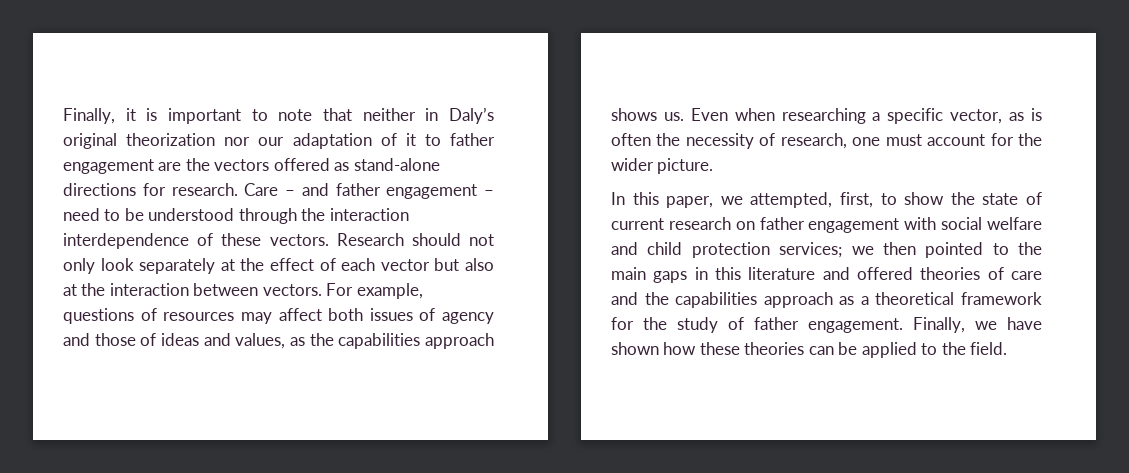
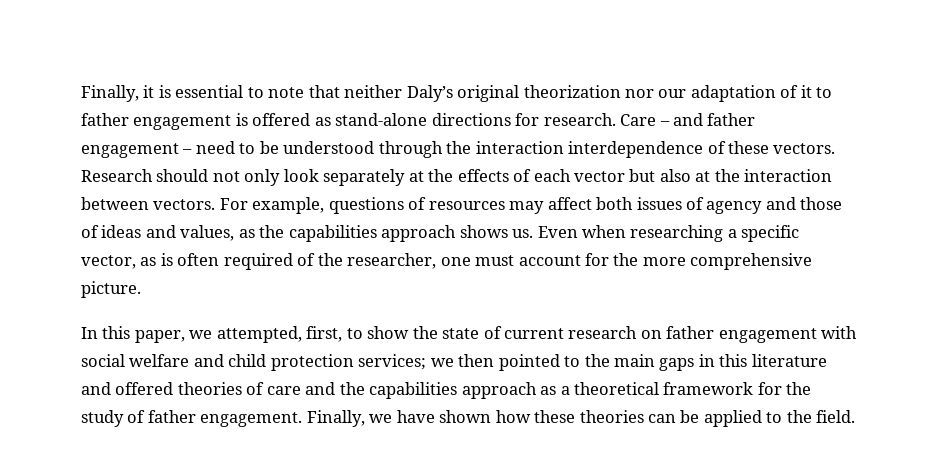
[168,108,241,124] important -> [175,85,244,98] essential
[425,108,439,121] in -> (403, 91) none
[158,158,270,171] are the vectors -> [235,113,248,126] is
[270,258,314,271] effect -> [457,169,509,182] effects
[656,133,847,149] the necessity of research, -> [223,253,437,270] required of the researcher,
[611,158,654,171] wider -> [642,253,813,270] more comprehensive

